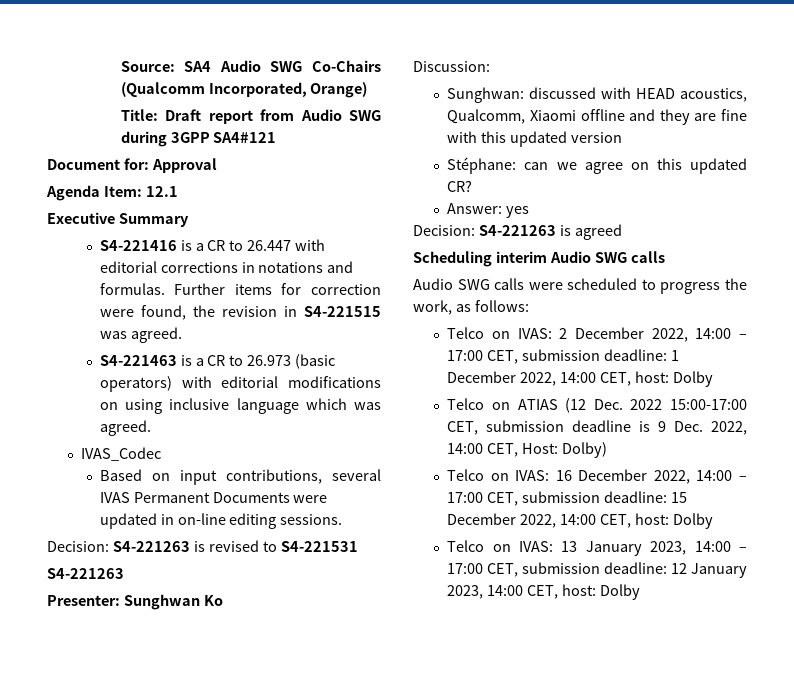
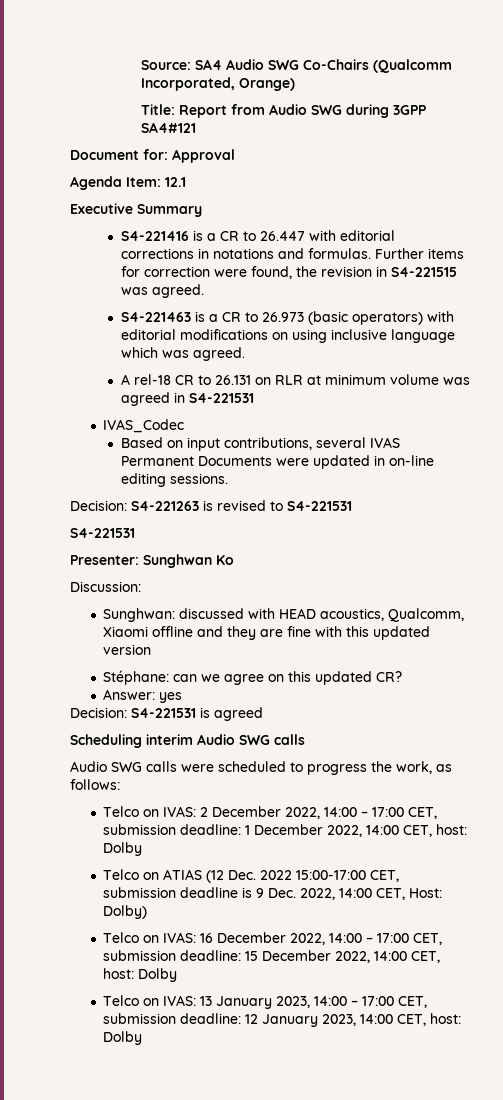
[165,109,253,124] Draft report -> [179,105,228,118] Report
(151, 428) none -> [120,374,470,385] [120,392,254,406] // A rel-18 CR to 26.131 on RLR at minimum volume was agreed in S4-221531
[47,568,124,579] S4-221263 -> [70,528,135,538] S4-221531
[478,225,556,236] S4-221263 -> [131,708,196,718] S4-221531

